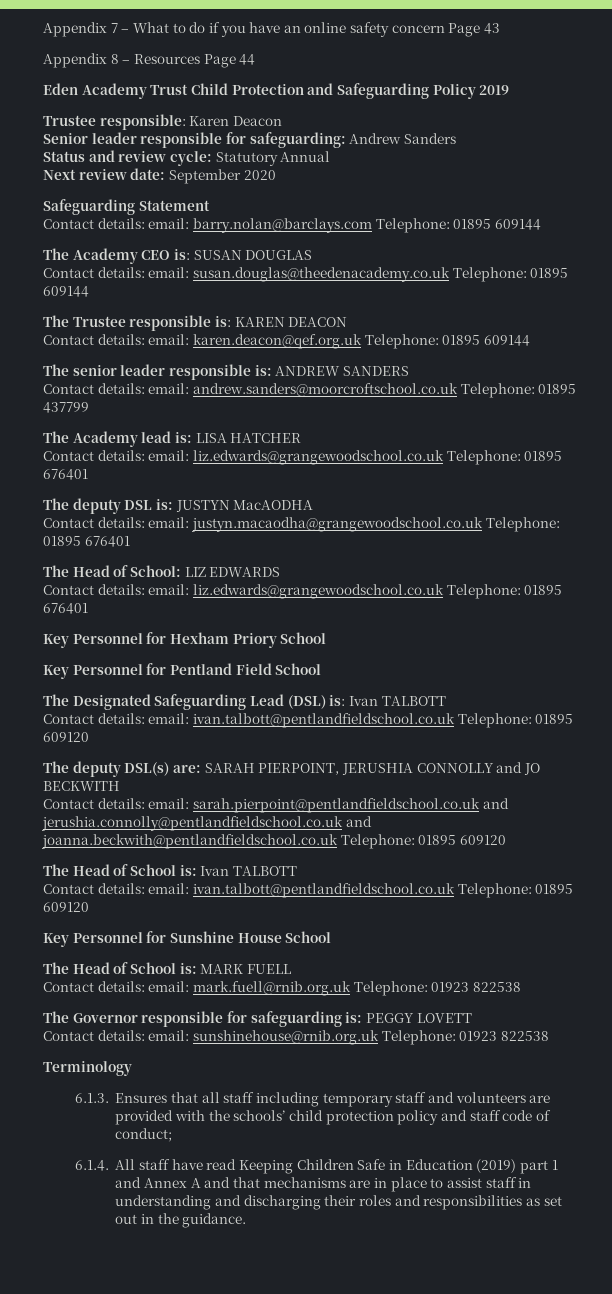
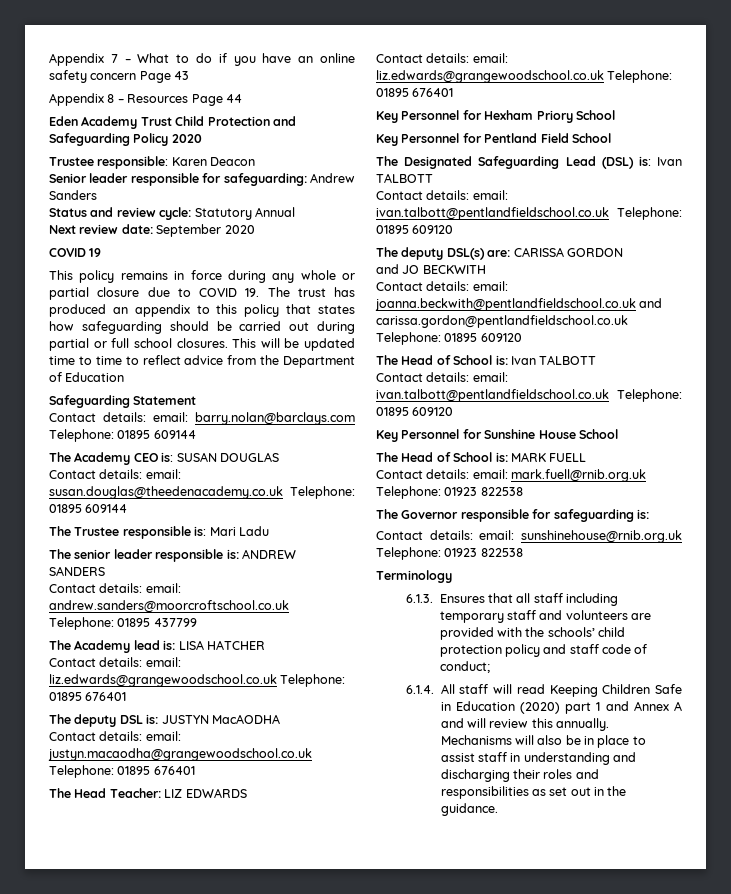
[479,85,510,95] 2019 -> [171,134,202,143] 2020
(276, 175) none -> [49,248,102,257] [49,270,355,283] [49,287,355,300] [49,304,355,317] [49,321,356,334] [49,338,355,351] [49,355,355,368] [49,372,125,382] // COVID 19 // This policy remains in force during any whole or partial closure due to COVID 19. The trust has produced an appendix to this policy that states how safeguarding should be carried out during partial or full school closures. This will be updated time to time to reflect advice from the Department of Education
[234,317,348,327] [43,334,530,349] KAREN DEACON // Contact details: email: karen.deacon@qef.org.uk Telephone: 01895 609144 -> [209,526,269,536] Mari Ladu
[113,565,181,577] of School: -> [109,788,161,798] Teacher:
[204,763,494,775] SARAH PIERPOINT, JERUSHIA CONNOLLY -> [513,247,623,257] CARISSA GORDON //
[192,798,509,813] [41,816,372,831] [41,834,338,849] sarah.pierpoint@pentlandfieldschool.co.uk and jerushia.connolly@pentlandfieldschool.co.uk and joanna.beckwith@pentlandfieldschool.co.uk -> [375,298,663,311] [376,315,628,328] joanna.beckwith@pentlandfieldschool.co.uk and carissa.gordon@pentlandfieldschool.co.uk
[365,1013,472,1023] PEGGY LOVETT -> (649, 514) none
[171,1159,203,1170] have -> [493,684,513,694] will
[476,1159,517,1173] (2019) -> [519,702,560,714] (2020)
[233,1177,371,1188] that mechanisms are -> [466,718,610,731] [440,735,581,745] will review this annually. Mechanisms will also be

